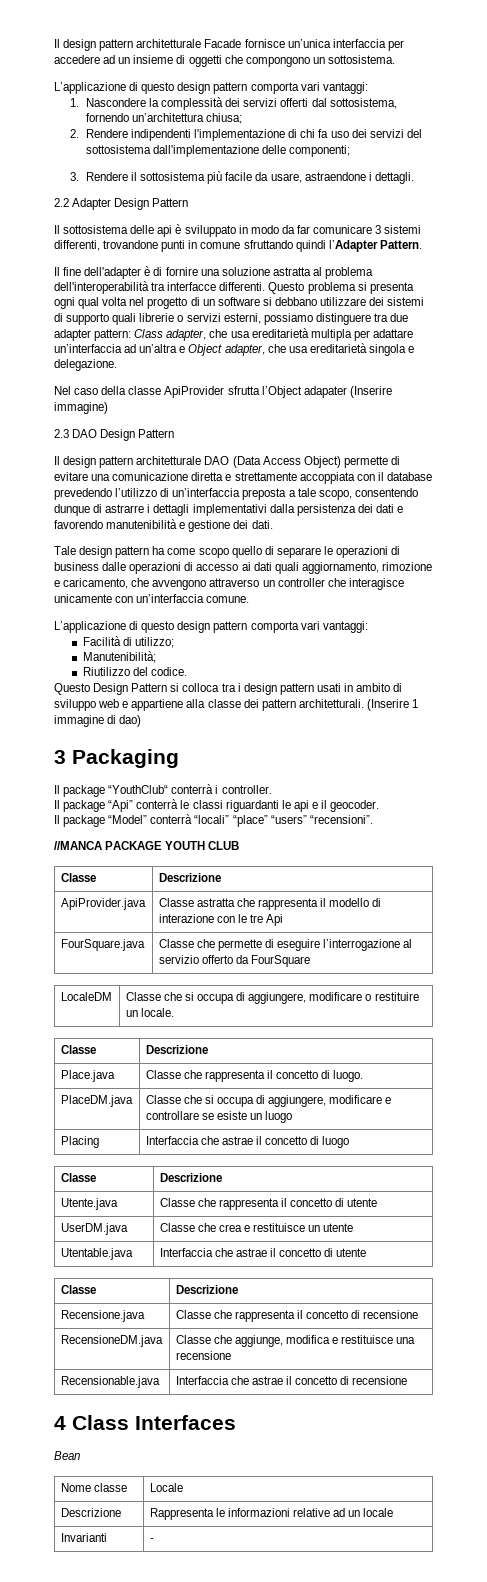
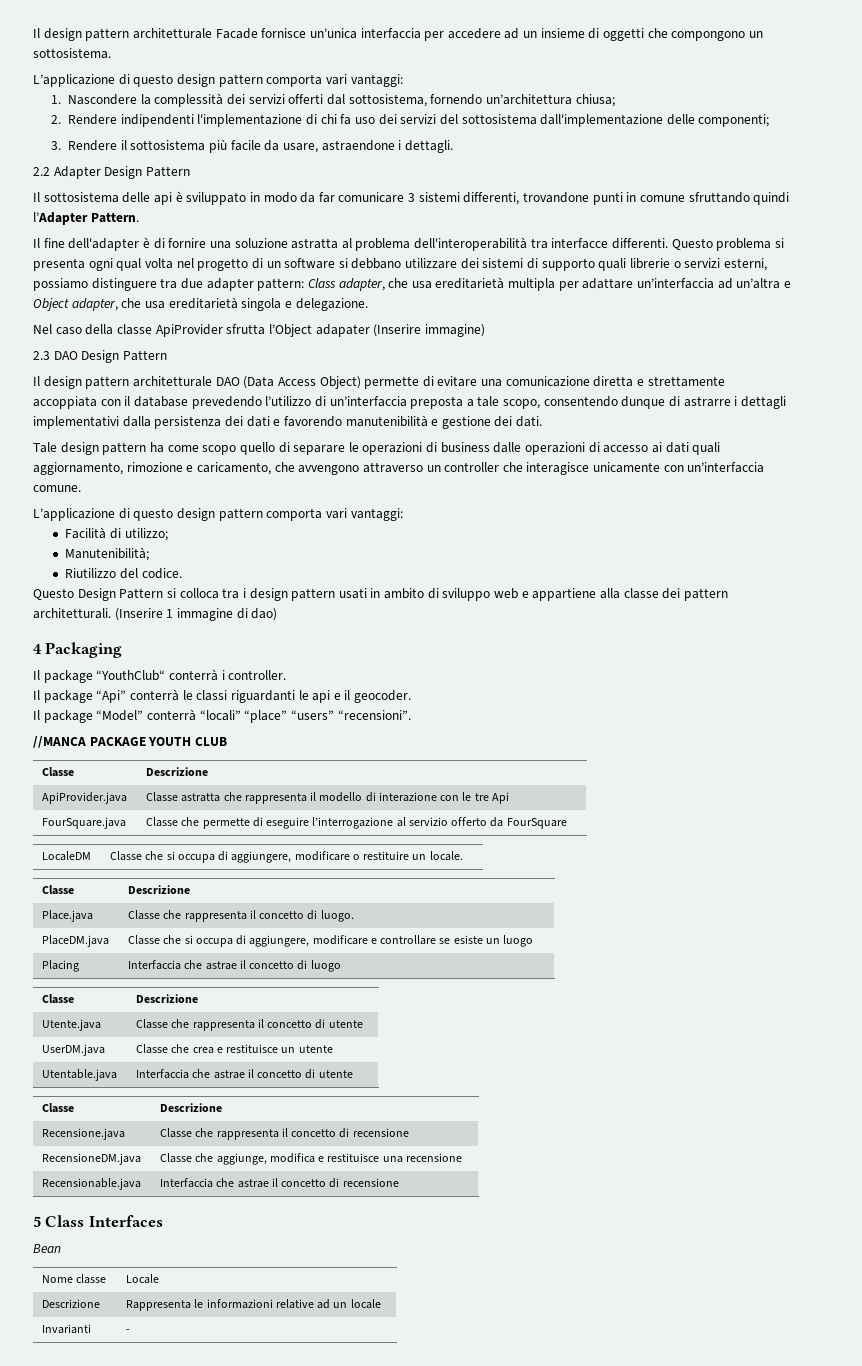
[54,750,66,764] 3 -> [33,644,42,654] 4
[54,1416,66,1430] 4 -> [33,1216,41,1227] 5

